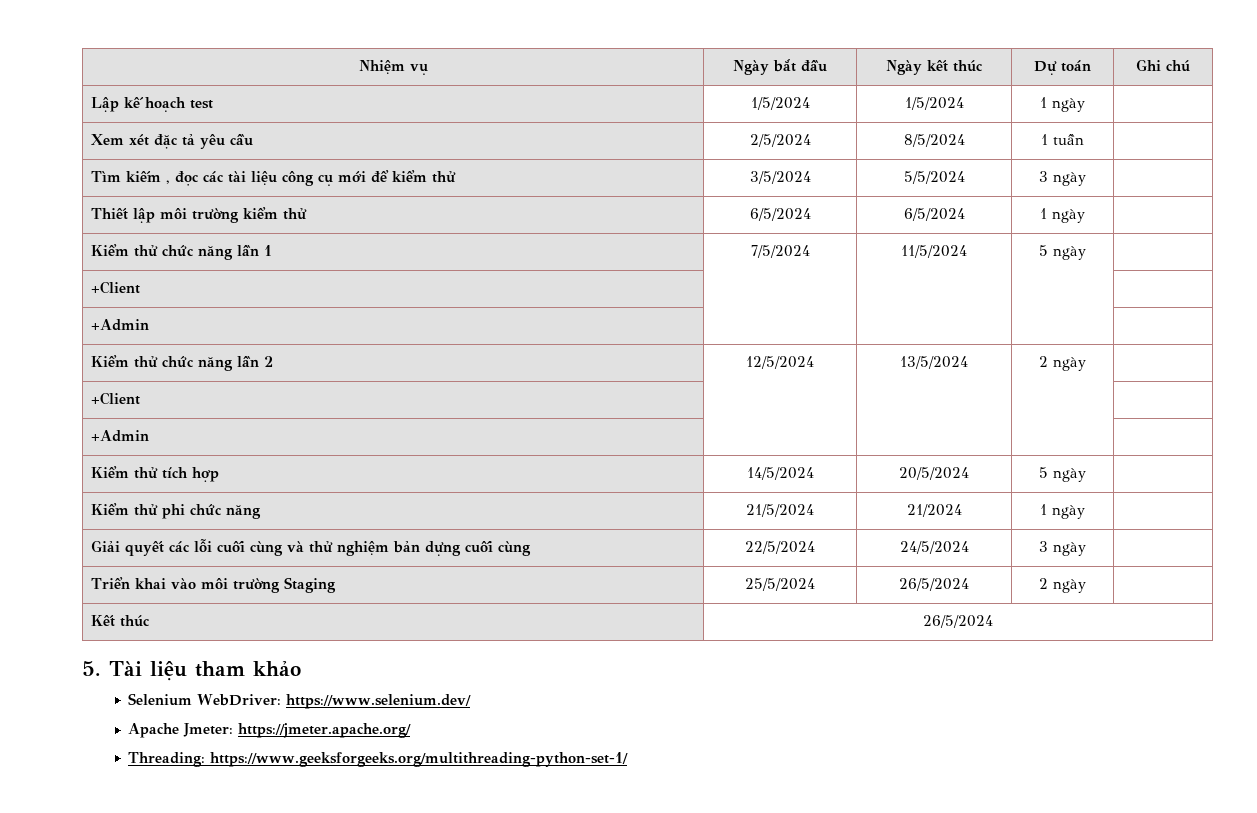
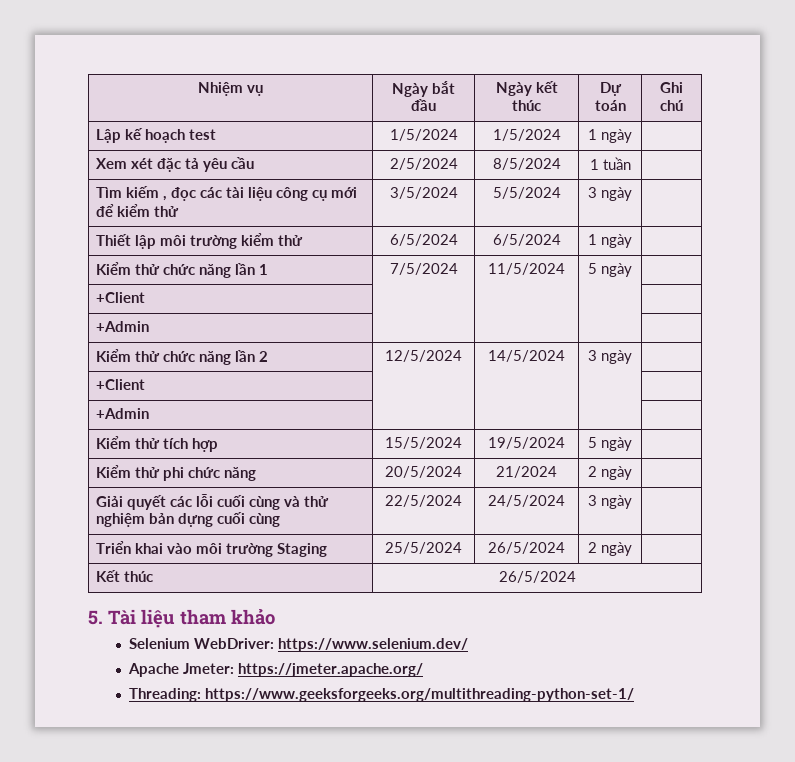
[900,356,968,369] [1039,356,1048,367] 13/5/2024 | 2 -> [488,350,565,362] [588,350,597,361] 14/5/2024 | 3
[746,467,814,480] [899,467,969,480] 14/5/2024 | 20/5/2024 -> [385,437,462,449] [488,437,565,449] 15/5/2024 | 19/5/2024
[746,504,814,517] 21/5/2024 -> [385,466,462,478] 20/5/2024
[1040,504,1047,515] 1 -> [588,466,597,477] 2

